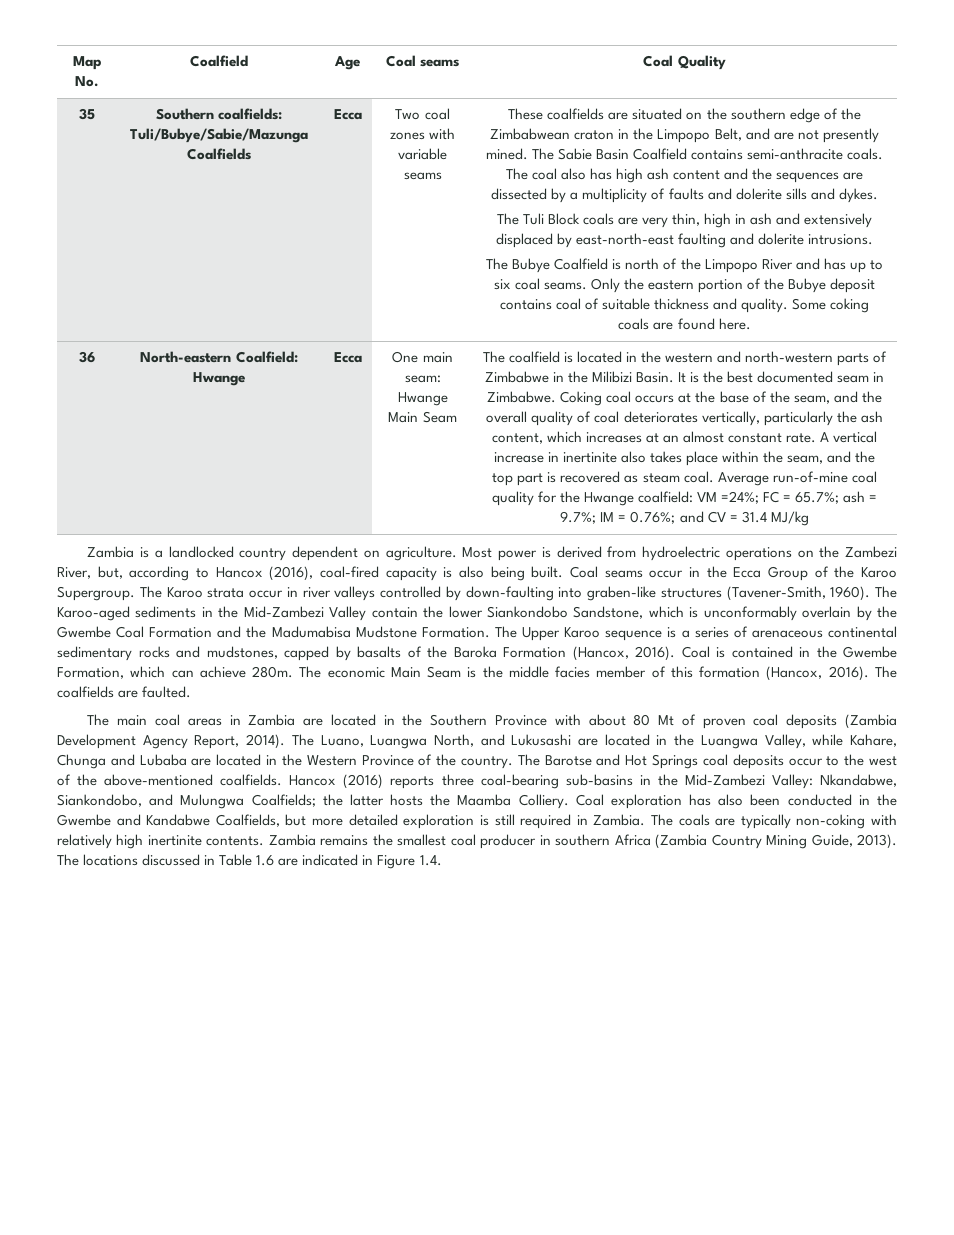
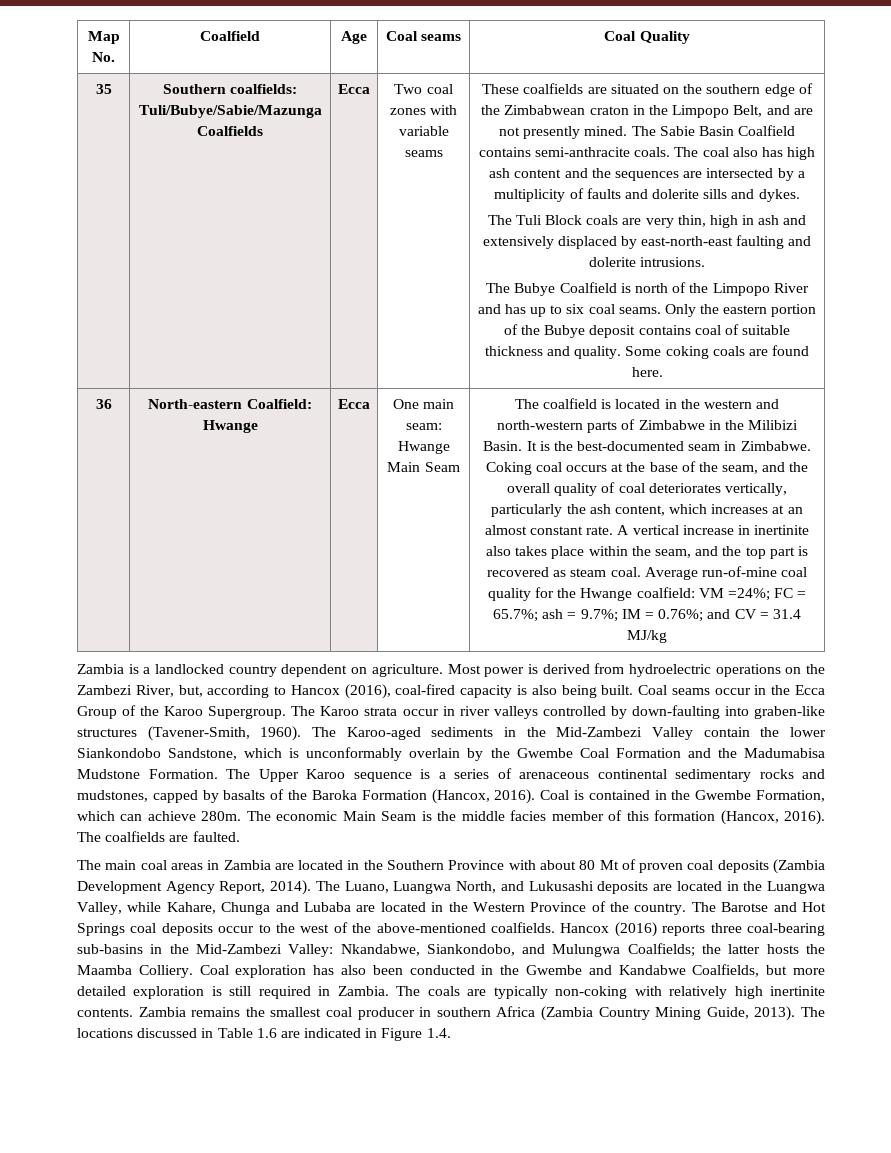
[491,188,548,200] dissected -> [706,168,774,178] intersected
[727,371,834,383] best documented -> [577,441,685,451] best-documented
(572, 740) none -> [597,881,649,894] deposits

